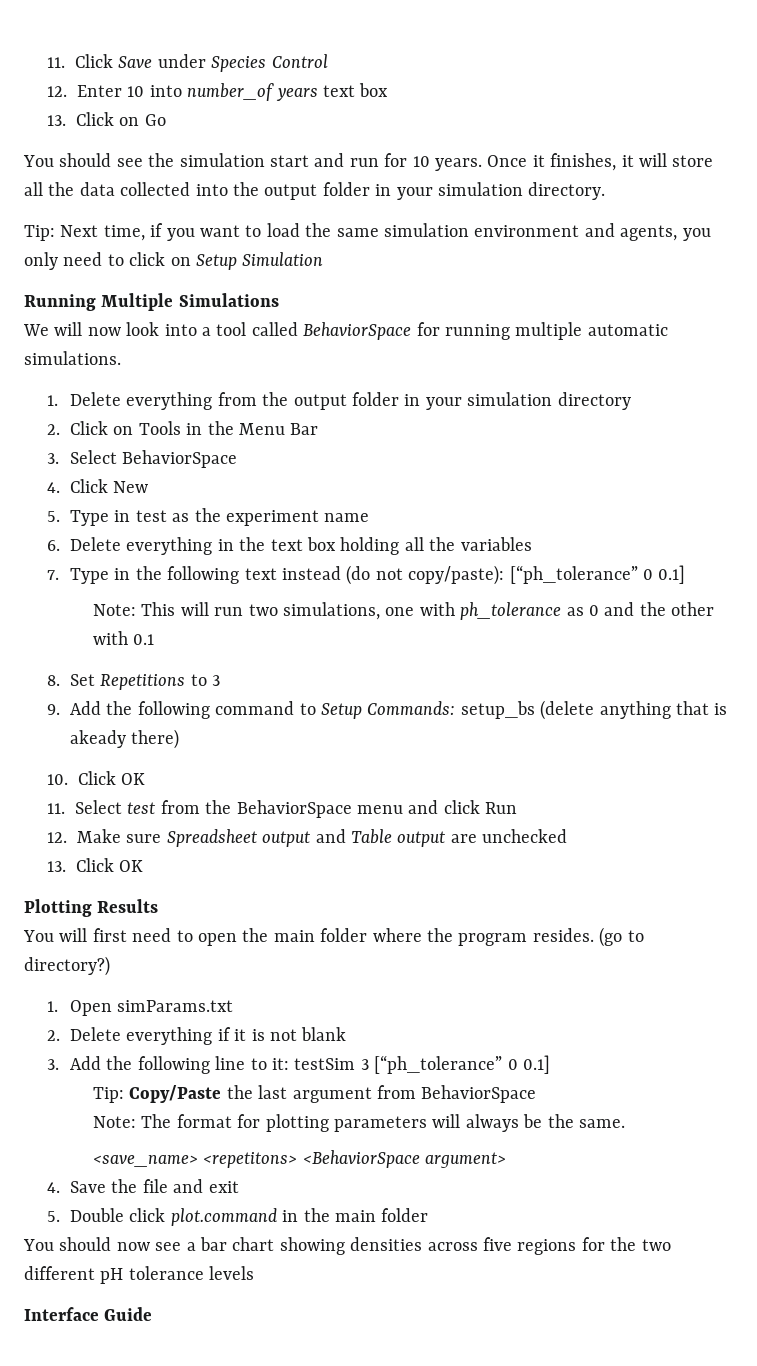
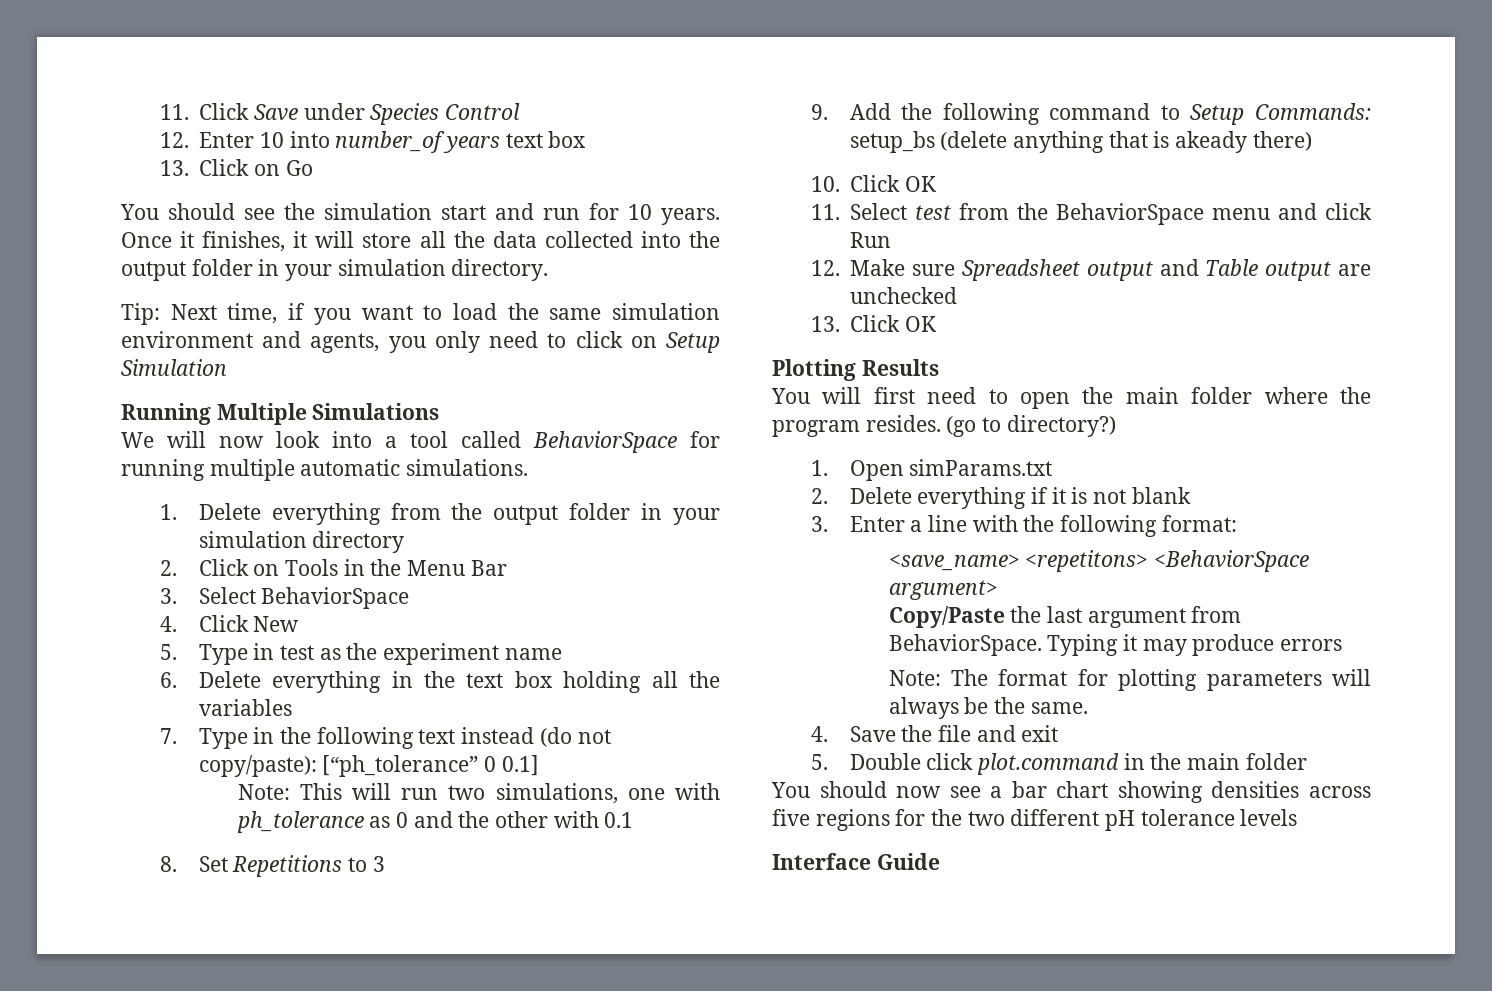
[69,1055,550,1074] [92,1087,124,1103] Add the following line to it: testSim 3 [“ph_tolerance” 0 0.1] // Tip: -> [849,515,1237,537] [888,550,1310,572] [888,580,998,600] Enter a line with the following format: // <save_name> <repetitons> <BehaviorSpace argument> //
[421,1085,537,1103] BehaviorSpace -> [888,634,1343,656] BehaviorSpace. Typing it may produce errors
[92,1150,507,1168] // <save_name> <repetitons> <BehaviorSpace argument> -> (1088, 708) none

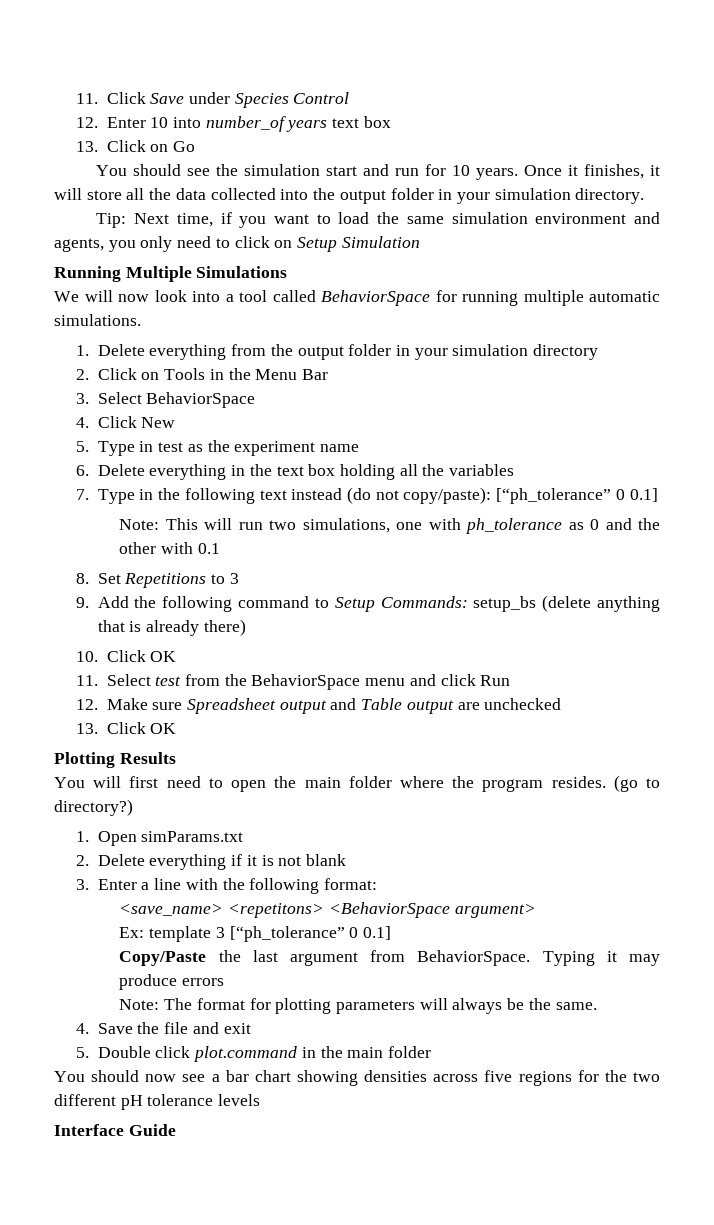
[1175,131,1248,153] akeady -> [146,620,200,636] already
(998, 590) none -> [119,926,392,942] // Ex: template 3 [“ph_tolerance” 0 0.1]

